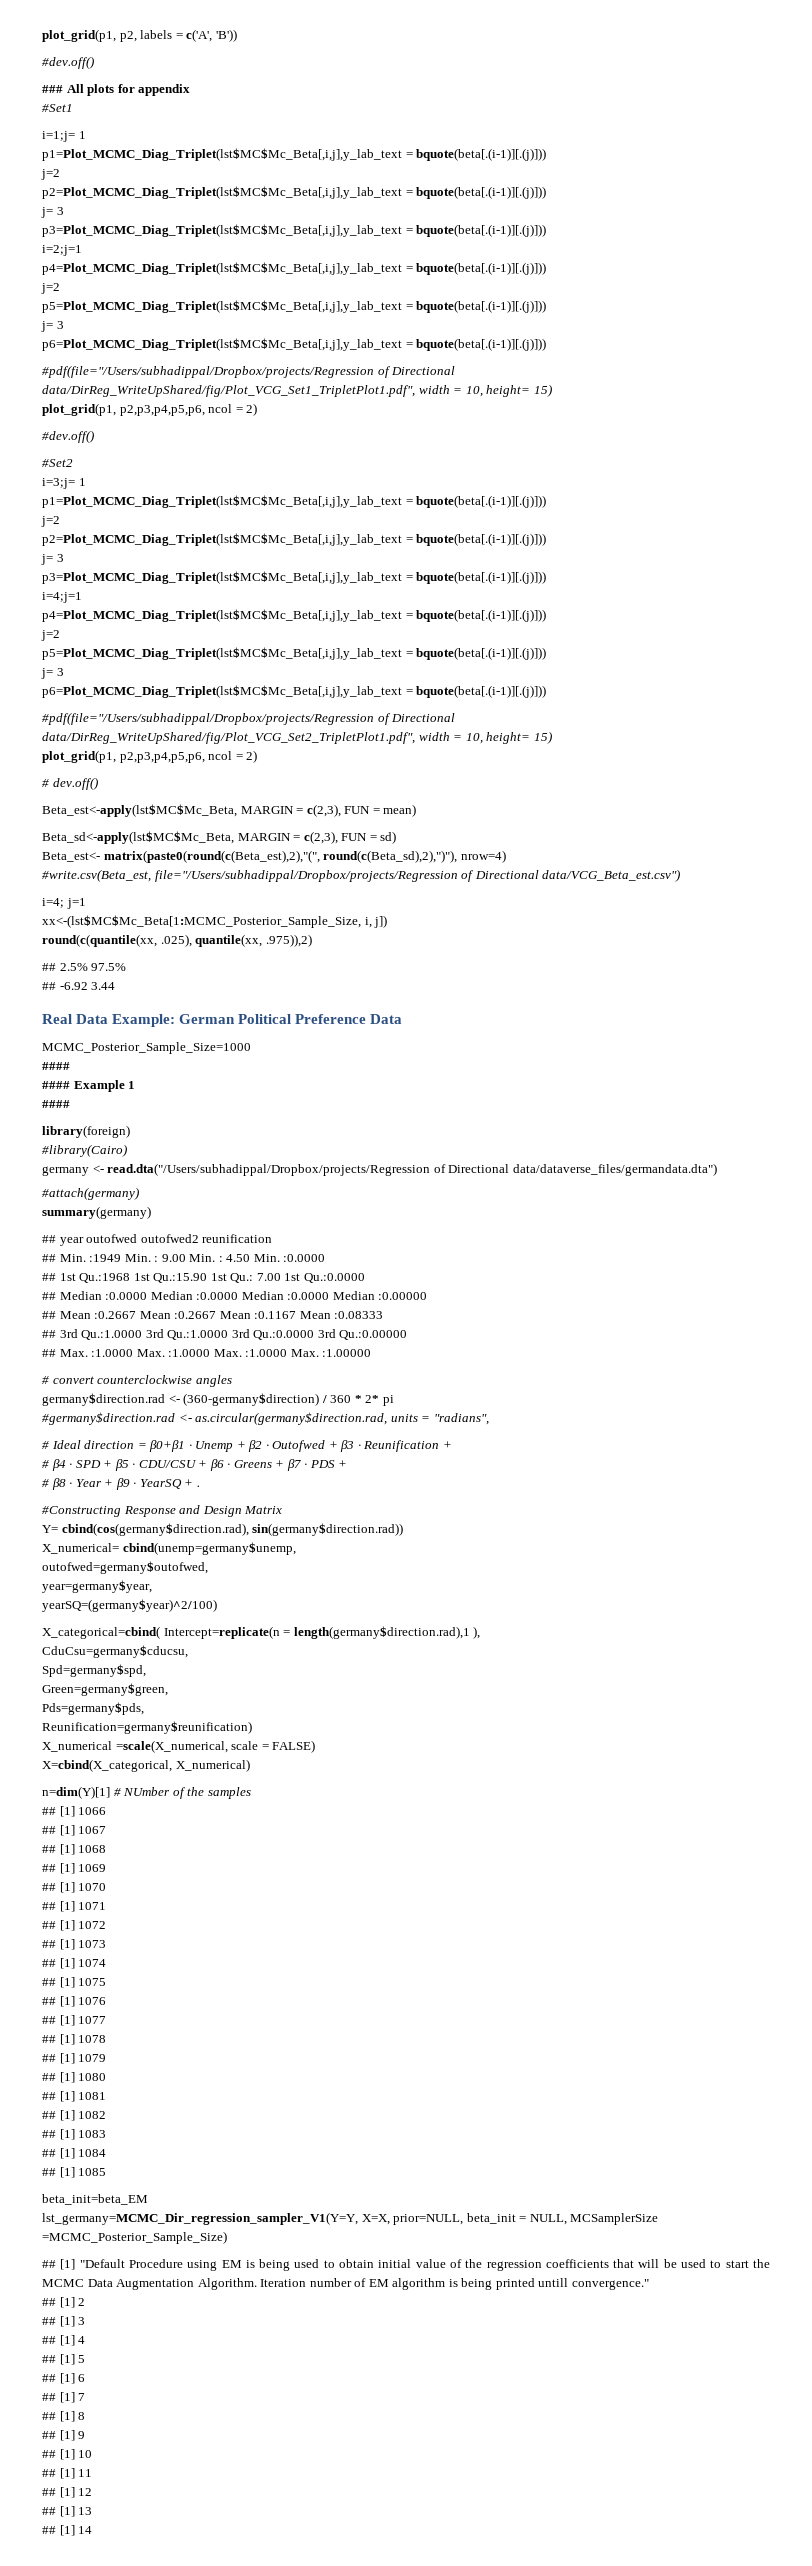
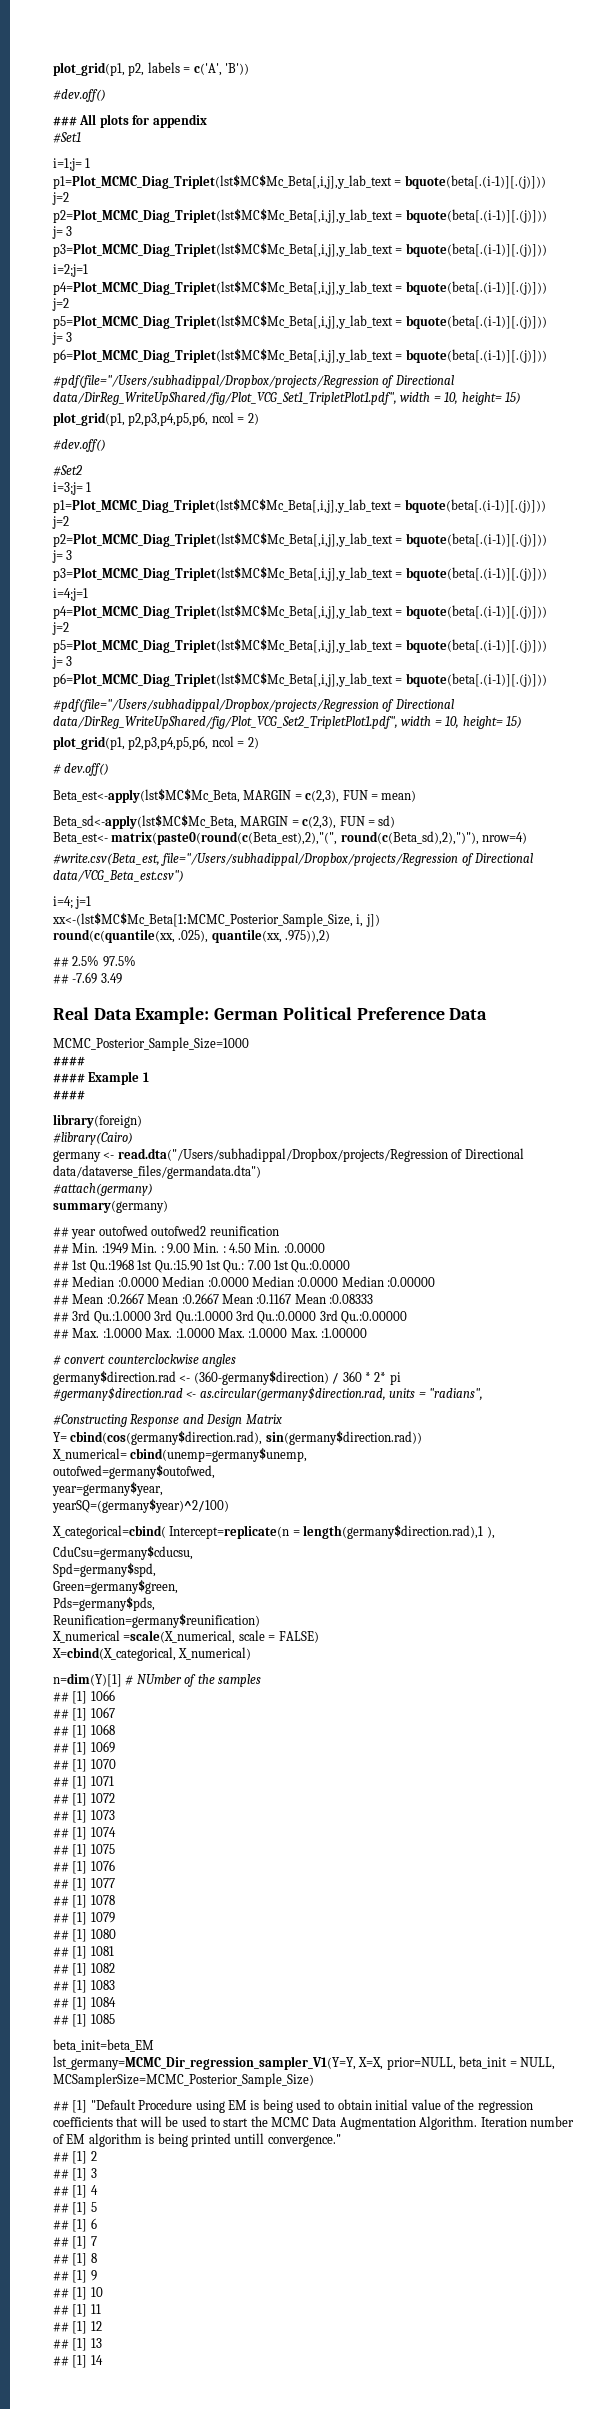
[59,982,116,990] -6.92 3.44 -> [72,972,122,984] -7.69 3.49
[42,1440,452,1452] [42,1459,348,1471] [42,1478,200,1490] // # Ideal direction = β0+β1 · Unemp + β2 · Outofwed + β3 · Reunification + // # β4 · SPD + β5 · CDU/CSU + β6 · Greens + β7 · PDS + // # β8 · Year + β9 · YearSQ + . -> (483, 1394) none
[570,2213,659,2225] [42,2231,227,2244] MCSamplerSize =MCMC_Posterior_Sample_Size) -> [53,2073,314,2087] MCSamplerSize=MCMC_Posterior_Sample_Size)

